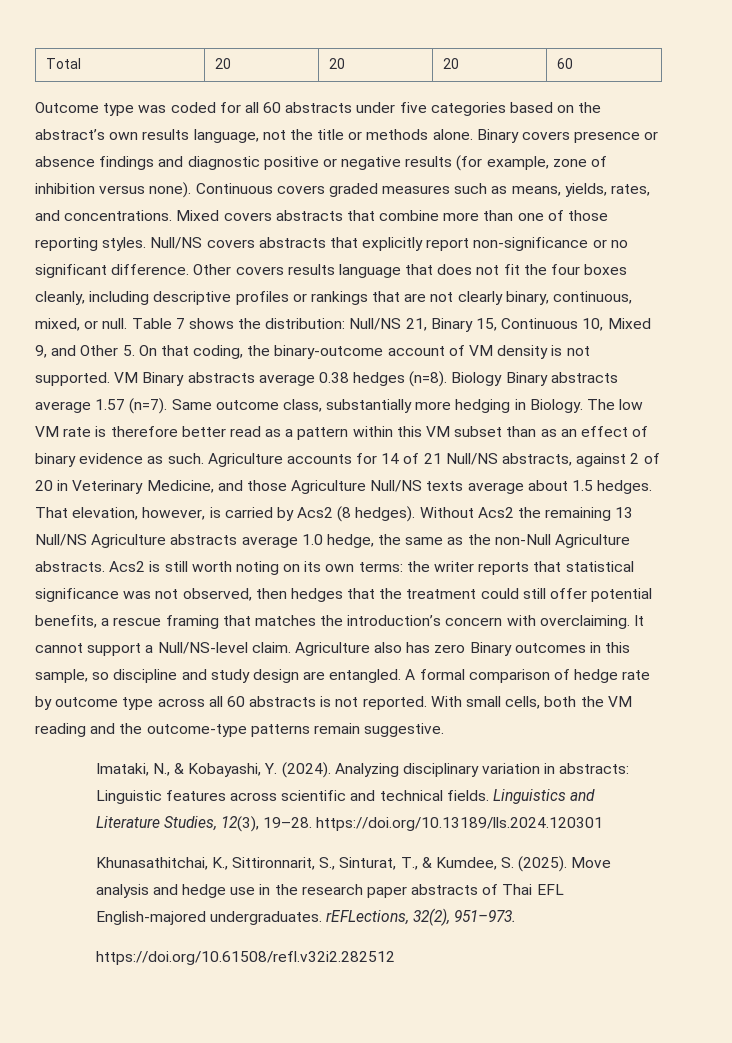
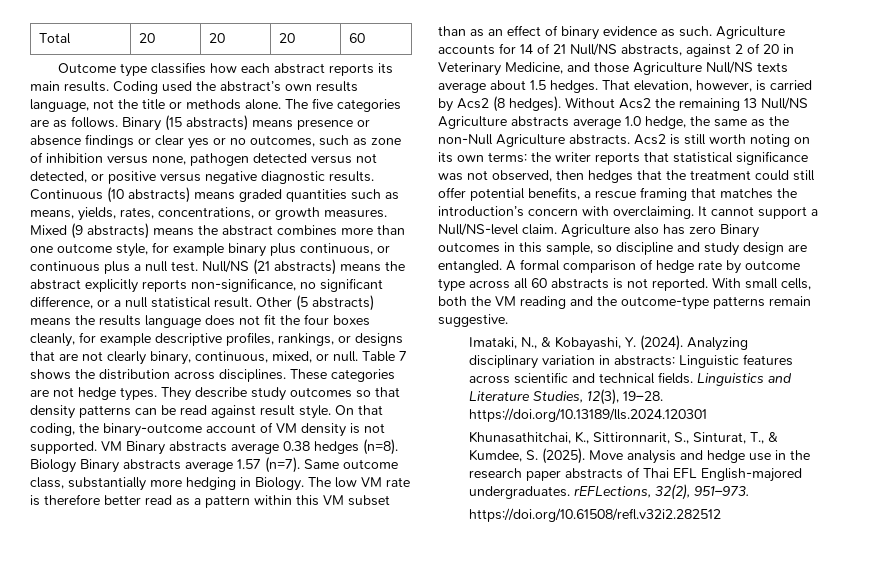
[138,102,575,116] was coded for all 60 abstracts under five categories based on -> [151,62,394,76] [30,81,192,94] classifies how each abstract reports its main results. Coding used
[476,129,659,143] [35,155,608,171] [35,182,451,198] Binary covers presence or absence findings and diagnostic positive or negative results (for example, zone of inhibition versus none). Continuous covers graded measures -> [285,98,401,112] [30,115,370,131] [30,134,401,149] [30,152,377,166] [30,171,374,184] [30,187,347,203] The five categories are as follows. Binary (15 abstracts) means presence or absence findings or clear yes or no outcomes, such as zone of inhibition versus none, pathogen detected versus not detected, or positive versus negative diagnostic results. Continuous (10 abstracts) means graded quantities
[35,210,609,221] [35,237,628,251] [35,264,284,278] and concentrations. Mixed covers abstracts that combine more than one of those reporting styles. Null/NS covers abstracts that explicitly report non-significance or no significant difference. Other covers -> [158,207,387,220] [30,223,405,239] [30,242,390,257] [30,259,405,275] [30,278,383,293] [30,295,374,311] [30,315,95,326] concentrations, or growth measures. Mixed (9 abstracts) means the abstract combines more than one outcome style, for example binary plus continuous, or continuous plus a null test. Null/NS (21 abstracts) means the abstract explicitly reports non-significance, no significant difference, or a null statistical result. Other (5 abstracts) means the
[405,264,434,275] that -> (201, 321) none
[89,291,368,305] including descriptive profiles or rankings -> [79,332,403,346] for example descriptive profiles, rankings, or designs
[265,318,651,332] [35,345,135,358] distribution: Null/NS 21, Binary 15, Continuous 10, Mixed 9, and Other 5. -> [99,369,395,382] [30,387,400,401] [30,405,331,419] distribution across disciplines. These categories are not hedge types. They describe study outcomes so that density patterns can be read against result style.

